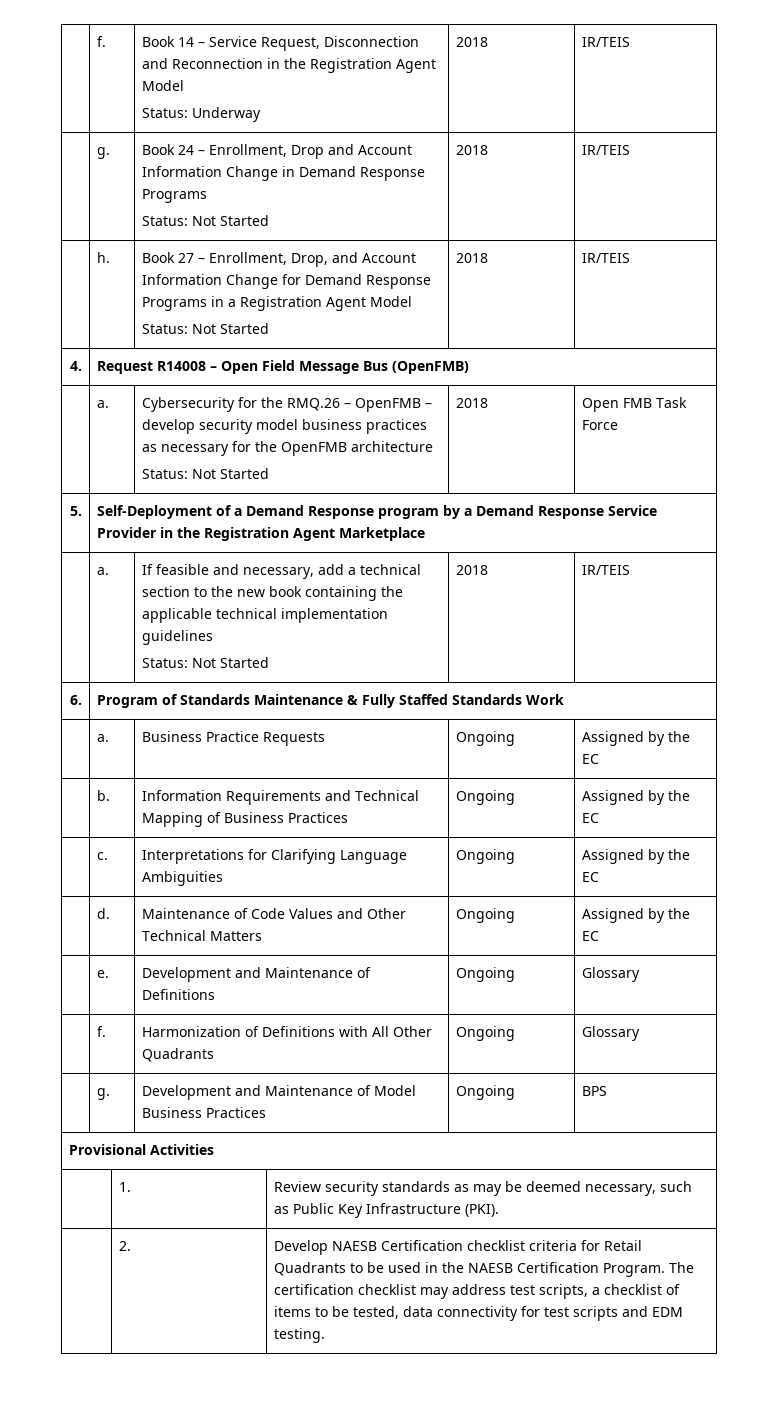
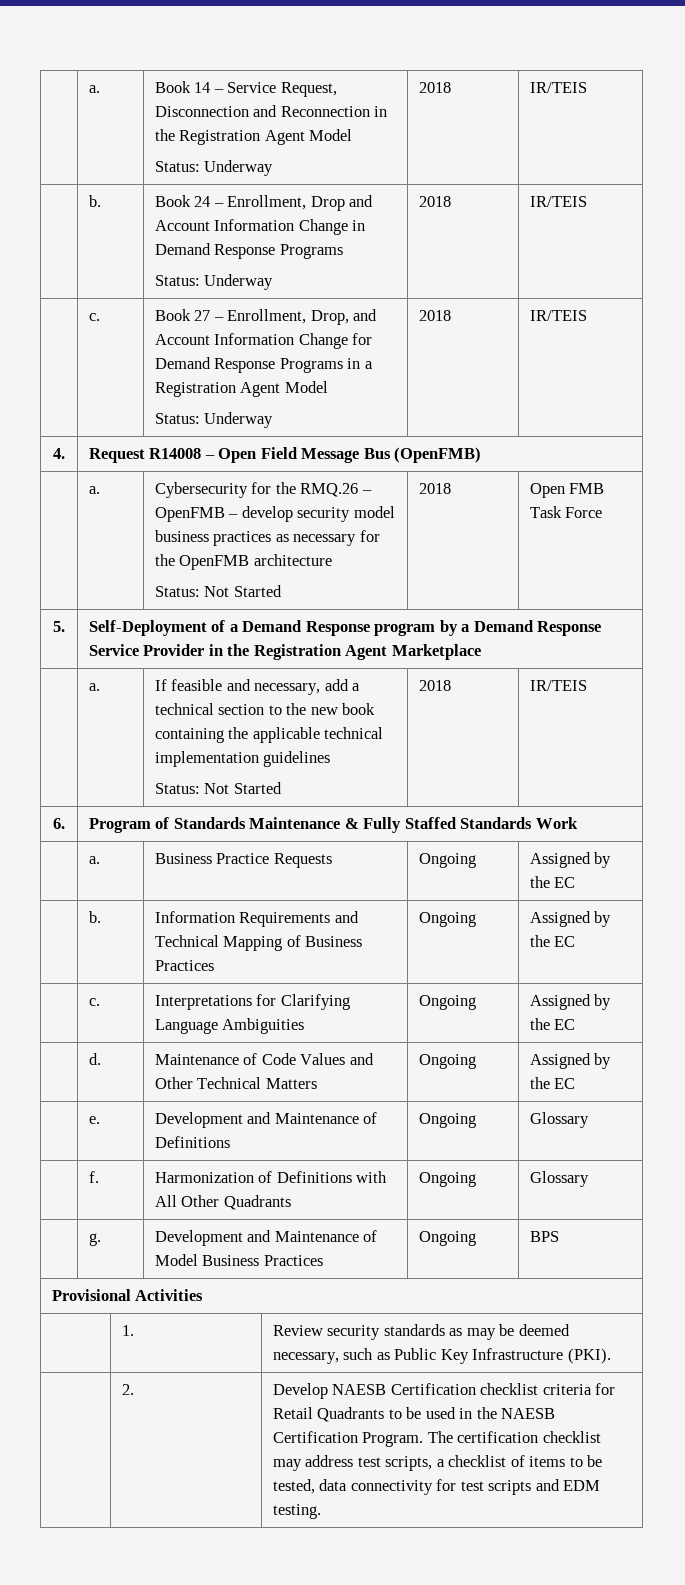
[96,36,106,47] | f. -> [89,85,101,93] | a.
[96,147,110,159] g. -> [89,195,102,207] b.
[191,215,269,226] [455,145,488,155] [581,145,630,155] [96,252,110,263] Not Started | 2018 | IR/TEIS // | h. -> [204,274,274,290] [419,196,452,207] [530,196,588,207] [89,313,101,321] Underway | 2018 | IR/TEIS // | c.
[191,323,269,334] Not Started -> [204,412,274,428] Underway

